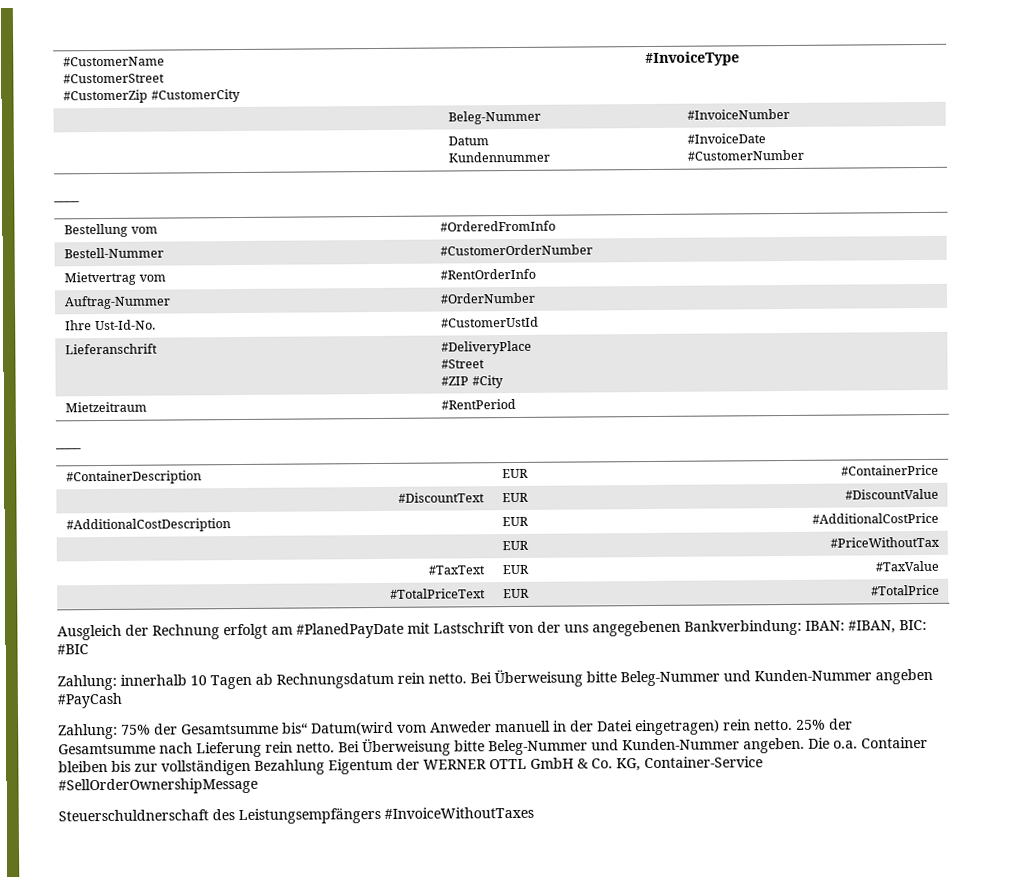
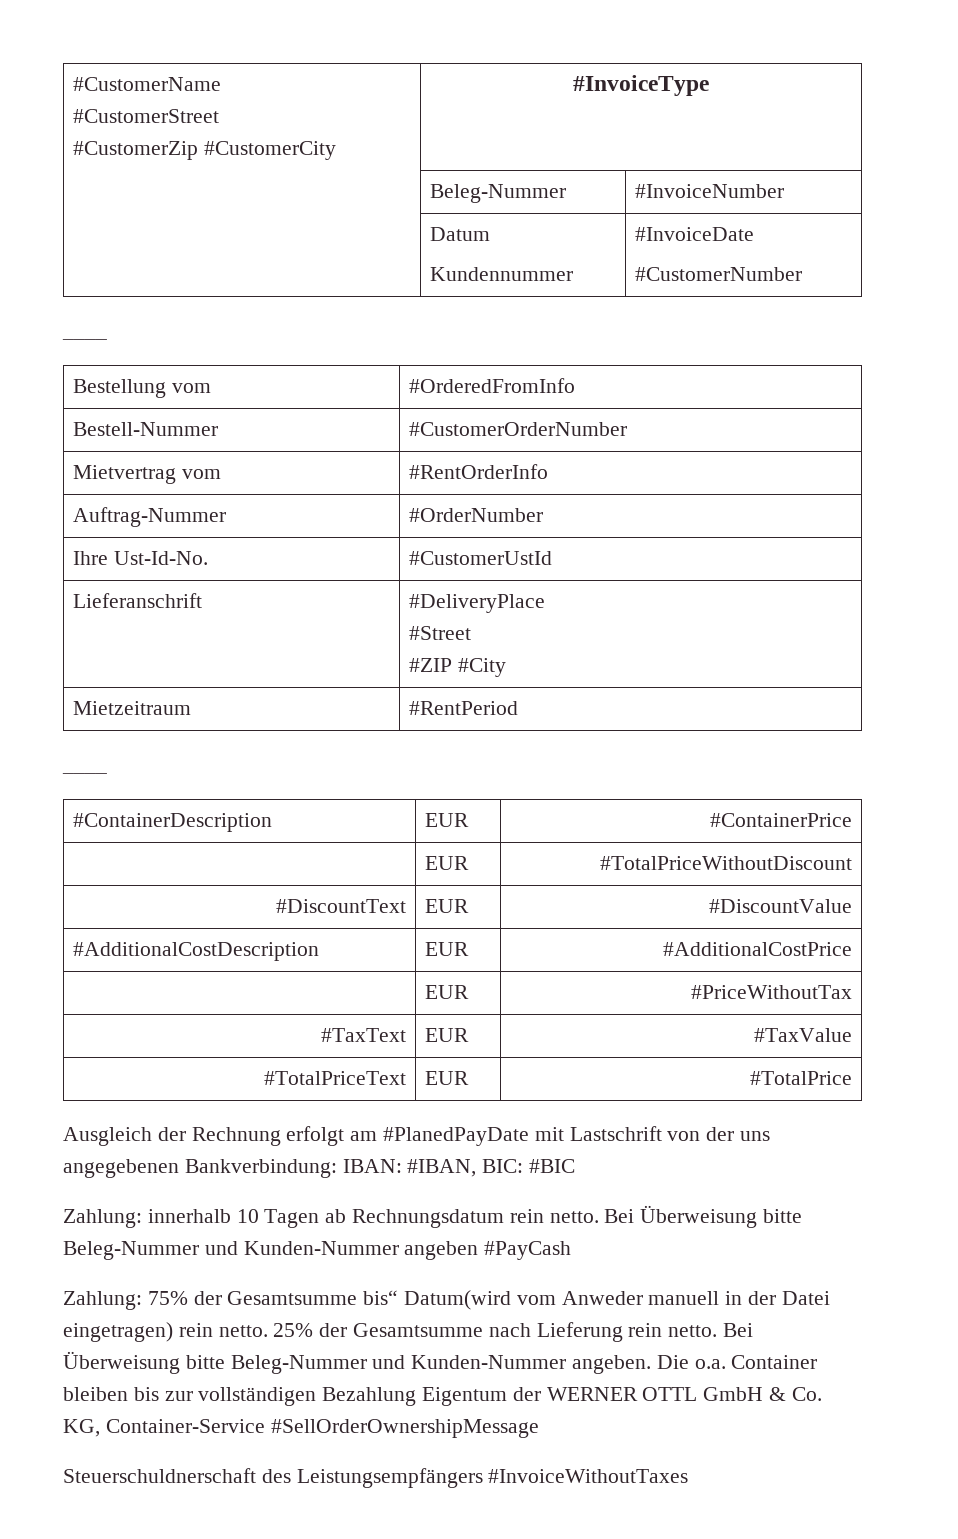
(939, 470) none -> [424,856,469,870] [600,856,853,870] // | EUR | #TotalPriceWithoutDiscount

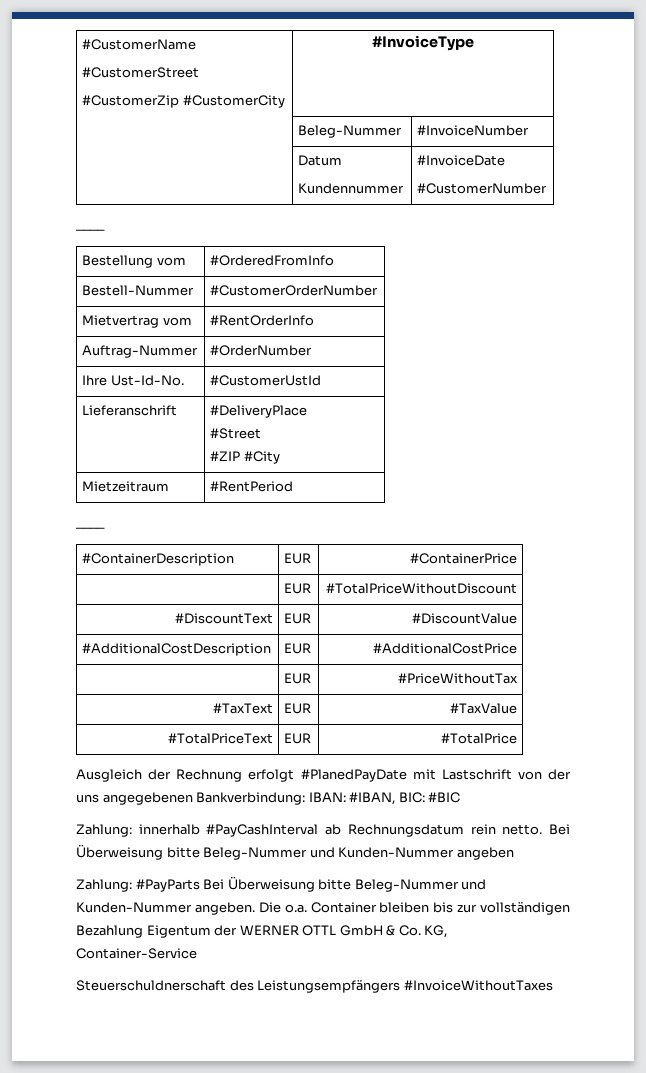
[350,1131,378,1141] am -> (295, 775) none
[236,1209,320,1228] 10 Tagen -> [206,824,319,837] #PayCashInterval
[484,1241,572,1260] [63,1290,830,1310] [63,1322,718,1342] #PayCash // Zahlung: 75% der Gesamtsumme bis“ Datum(wird vom Anweder manuell in der Datei eingetragen) rein netto. 25% der Gesamtsumme nach Lieferung rein netto. -> [76,879,200,892] // Zahlung: #PayParts
[270,1419,539,1438] #SellOrderOwnershipMessage -> (197, 953) none

